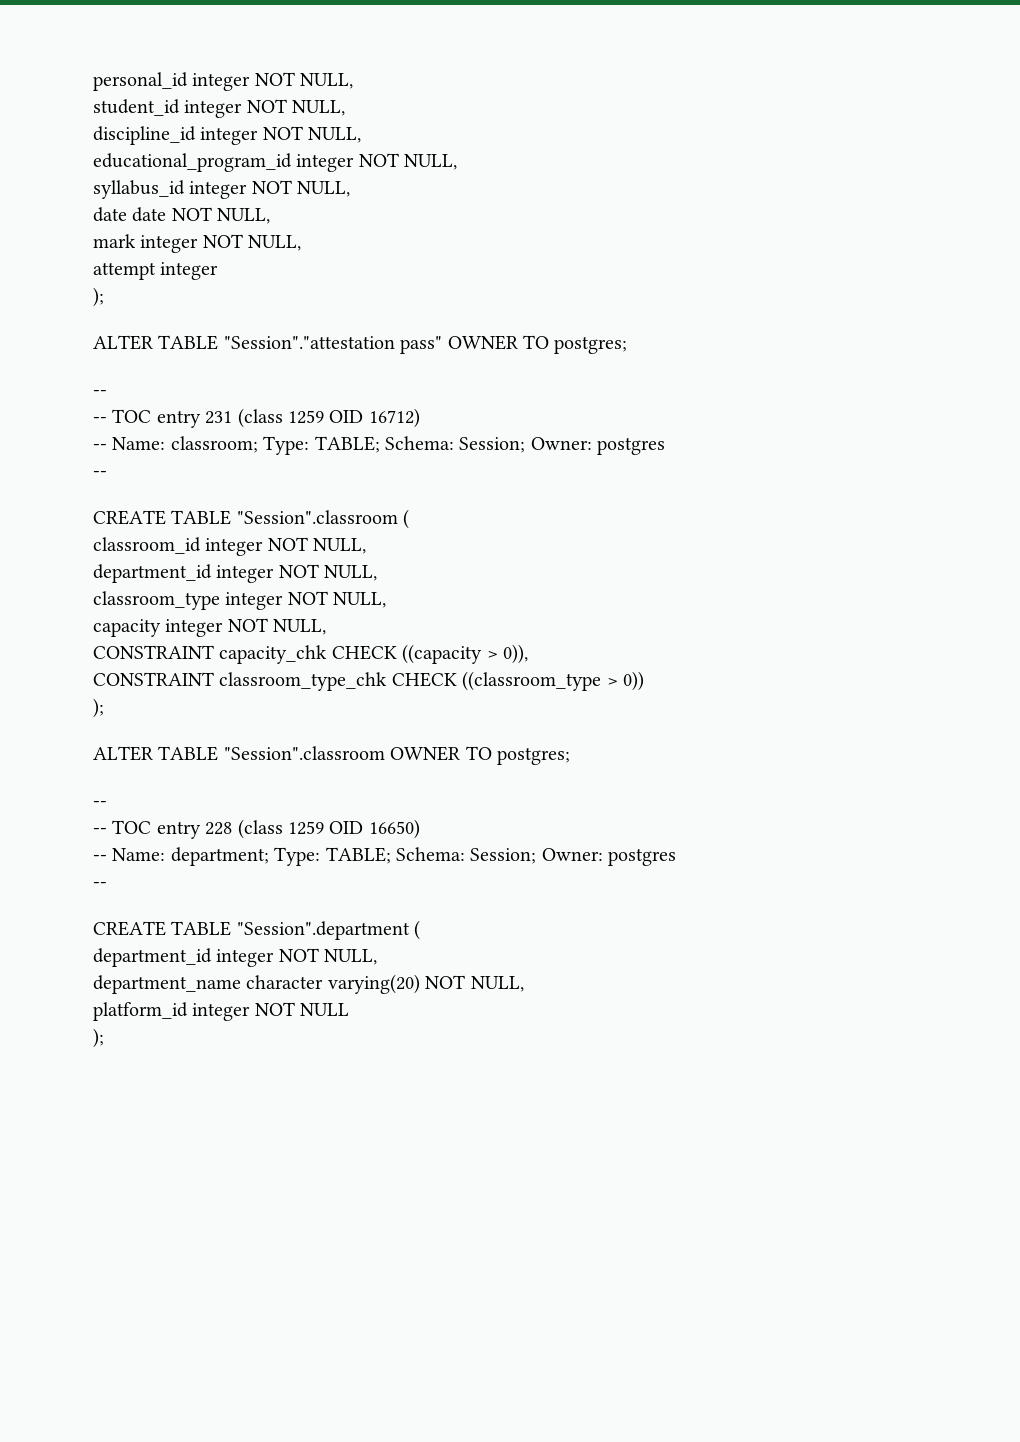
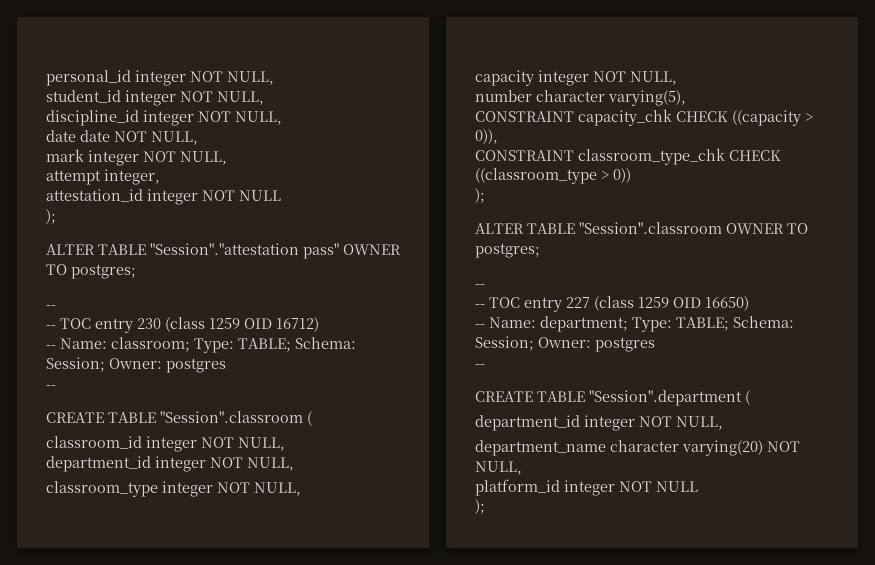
[93,153,458,172] [93,180,351,199] // educational_program_id integer NOT NULL, // syllabus_id integer NOT NULL, -> (282, 118) none
[160,262,219,280] integer -> [104,169,160,185] [46,189,281,205] integer, // attestation_id integer NOT NULL
[205,411,233,424] 231 -> [137,318,161,329] 230
(327, 627) none -> [475,90,686,106] // number character varying(5),
[205,822,233,835] 228 -> [566,297,590,308] 227

